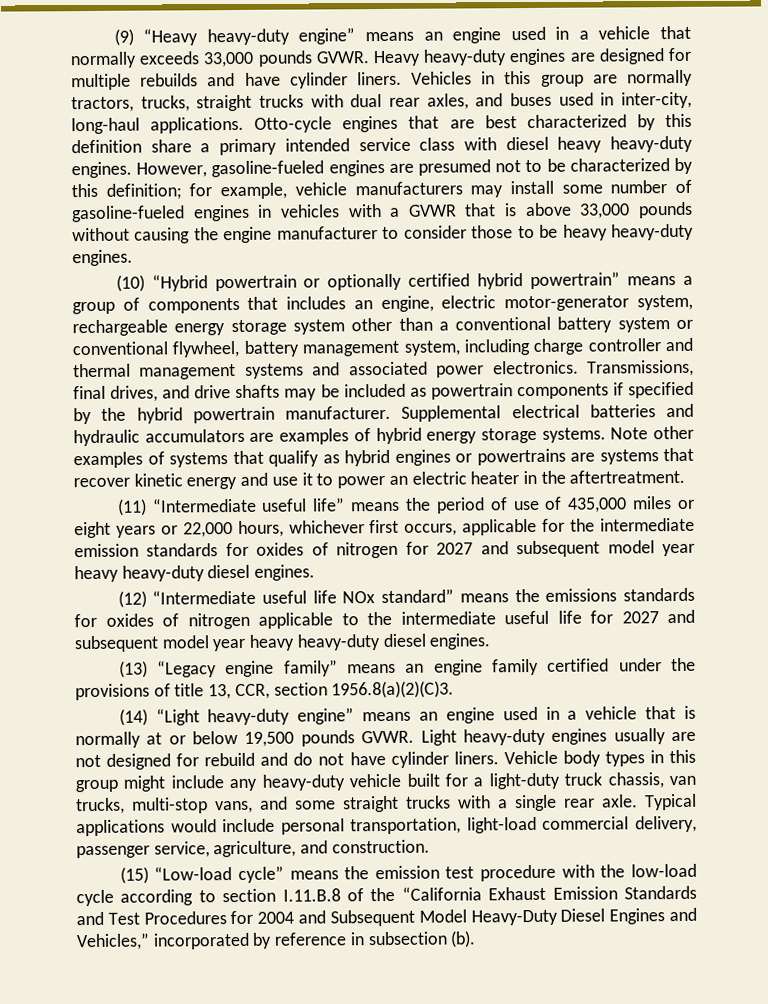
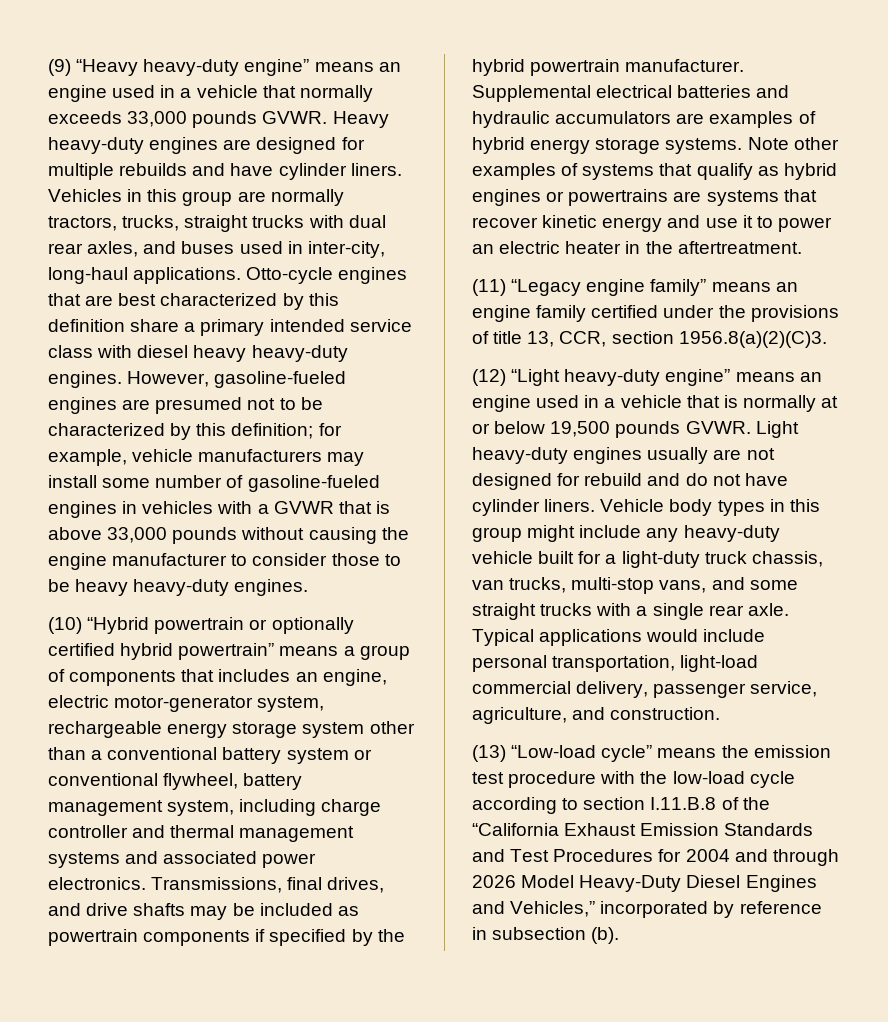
[151,496,695,514] [74,517,696,539] [74,540,695,559] [74,564,316,583] [117,587,696,608] [74,609,695,630] [74,633,492,653] [118,660,148,678] “Intermediate useful life” means the period of use of 435,000 miles or eight years or 22,000 hours, whichever first occurs, applicable for the intermediate emission standards for oxides of nitrogen for 2027 and subsequent model year heavy heavy-duty diesel engines. // (12) “Intermediate useful life NOx standard” means the emissions standards for oxides of nitrogen applicable to the intermediate useful life for 2027 and subsequent model year heavy heavy-duty diesel engines. // (13) -> (506, 287) none
[118,708,148,726] (14) -> [472,369,506,386] (12)
[119,866,149,884] (15) -> [472,745,506,762] (13)
[329,909,415,927] Subsequent -> [772,849,839,866] [472,875,516,888] through 2026

